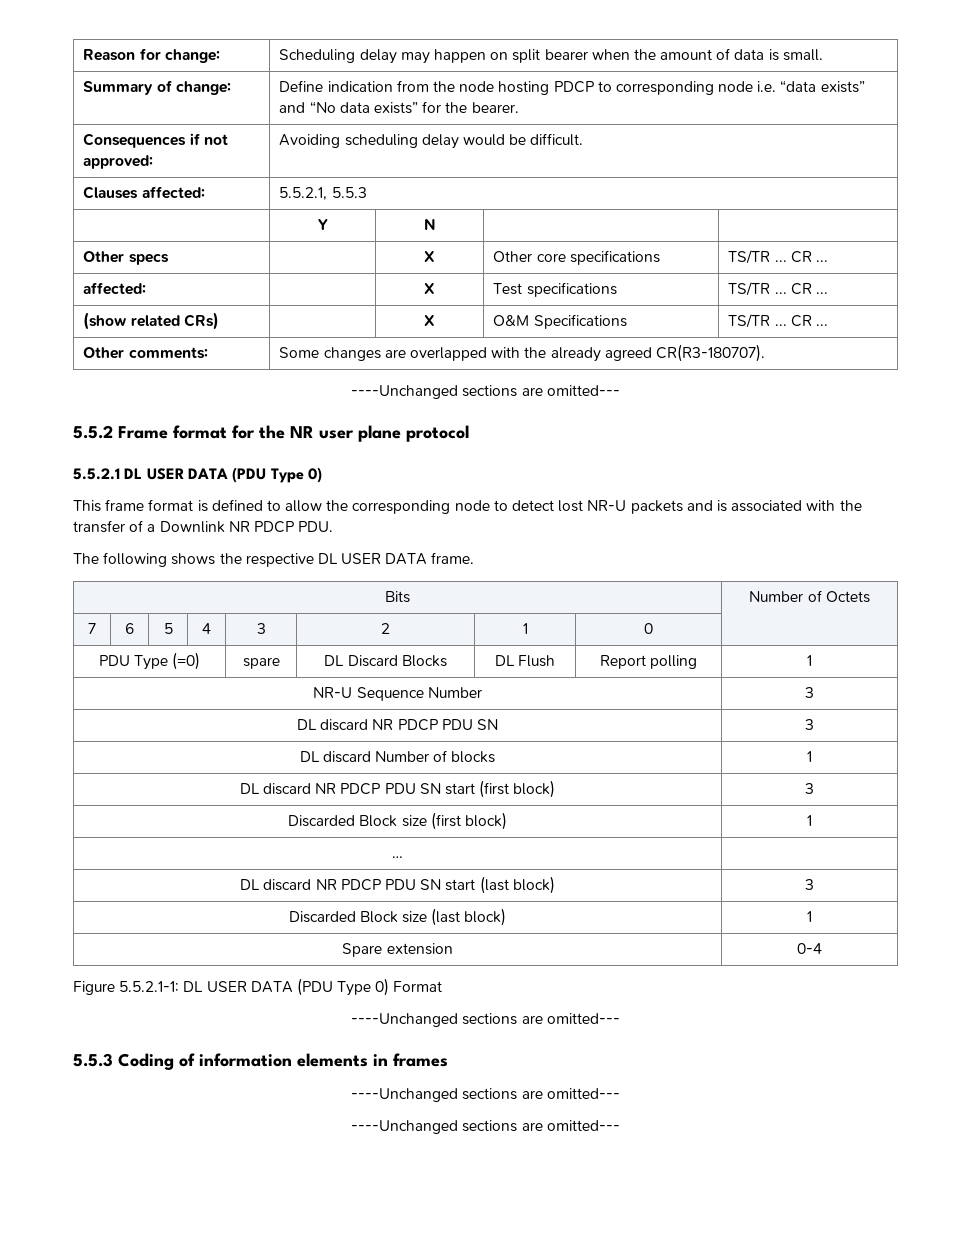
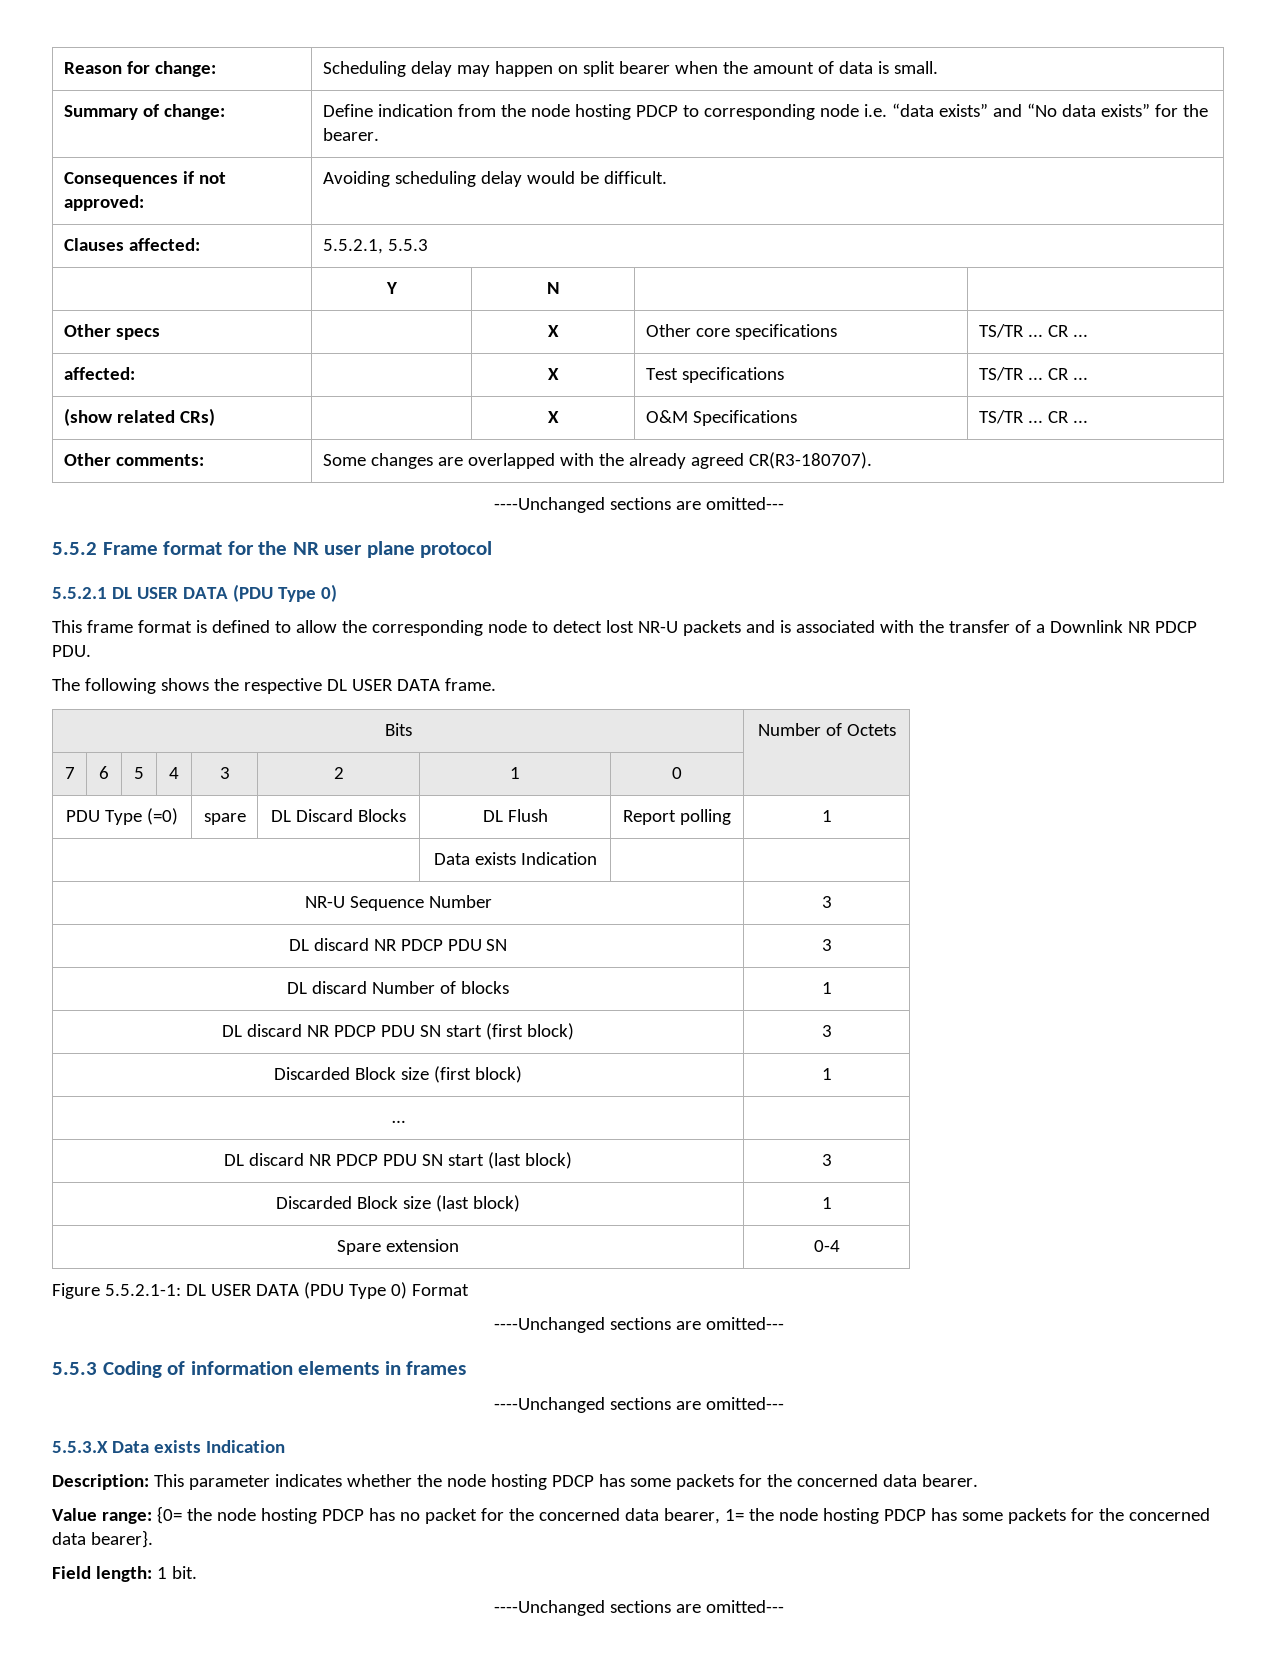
(812, 660) none -> [433,852,597,865] // | Data exists Indication | |
(620, 1093) none -> [52,1440,285,1453] [52,1474,978,1490] [52,1506,1210,1524] [52,1530,153,1548] [52,1566,197,1582] // 5.5.3.X Data exists Indication // Description: This parameter indicates whether the node hosting PDCP has some packets for the concerned data bearer. // Value range: {0= the node hosting PDCP has no packet for the concerned data bearer, 1= the node hosting PDCP has some packets for the concerned data bearer}. // Field length: 1 bit.

